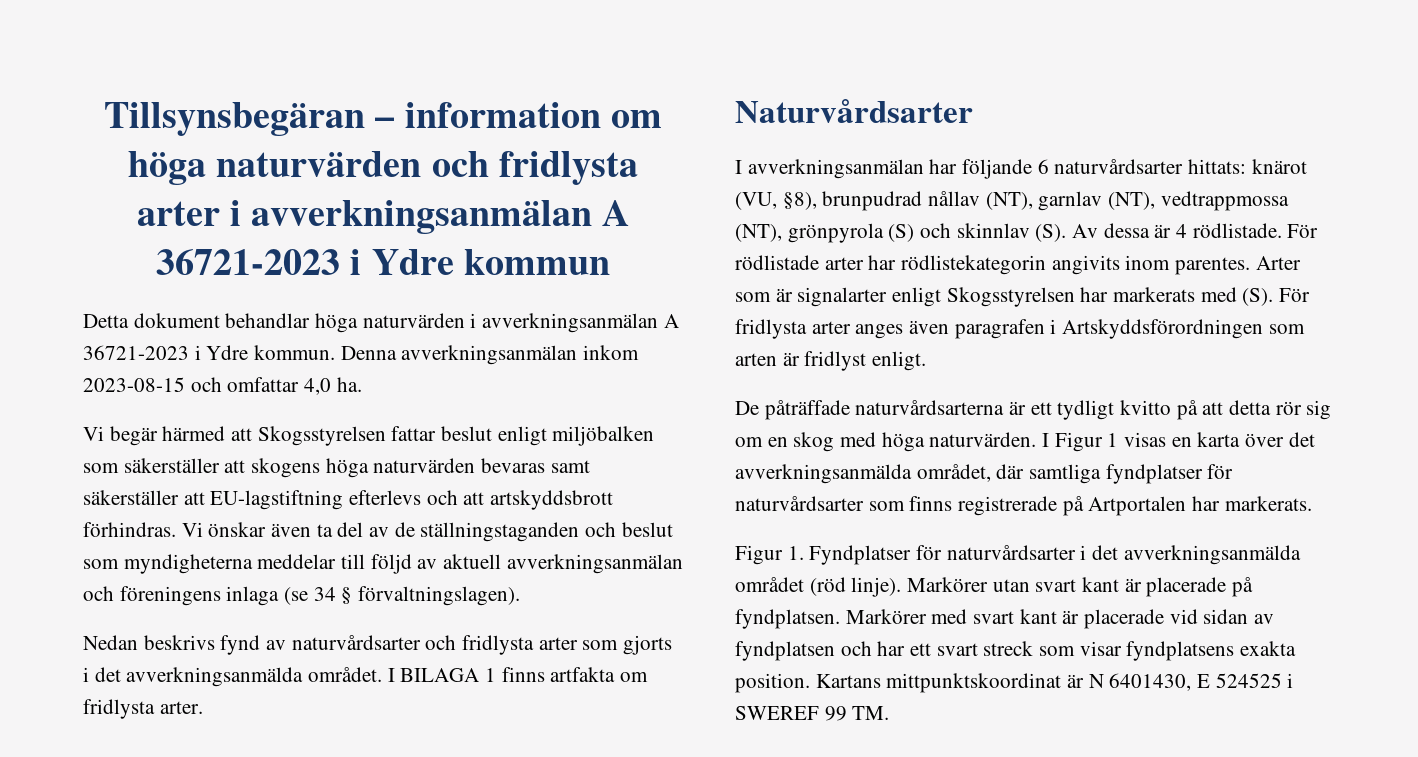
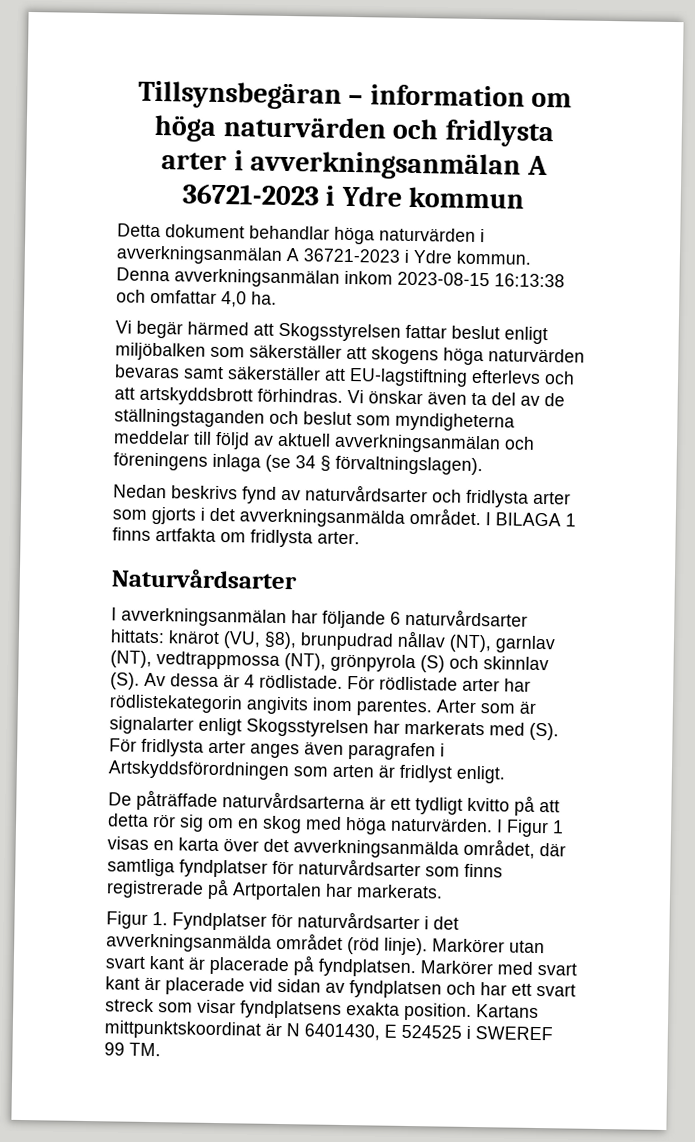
(185, 384) none -> [494,273,565,288] 16:13:38

